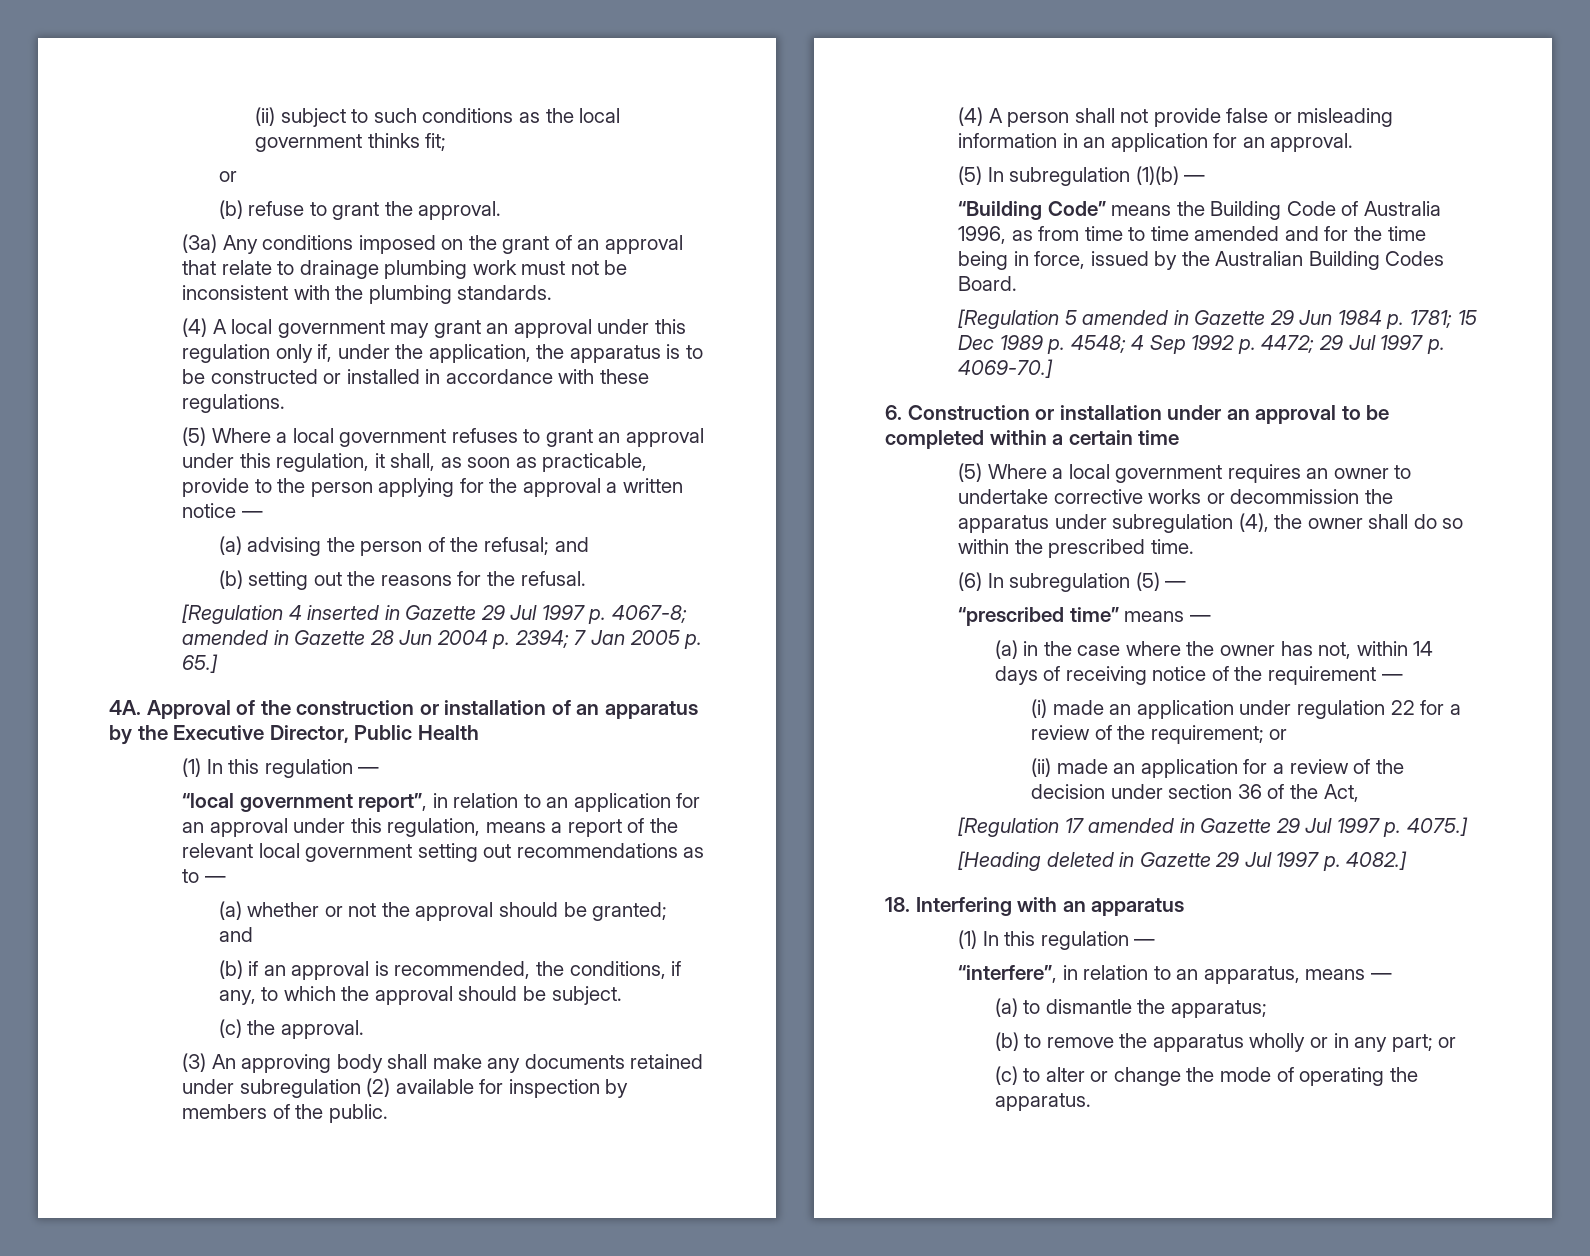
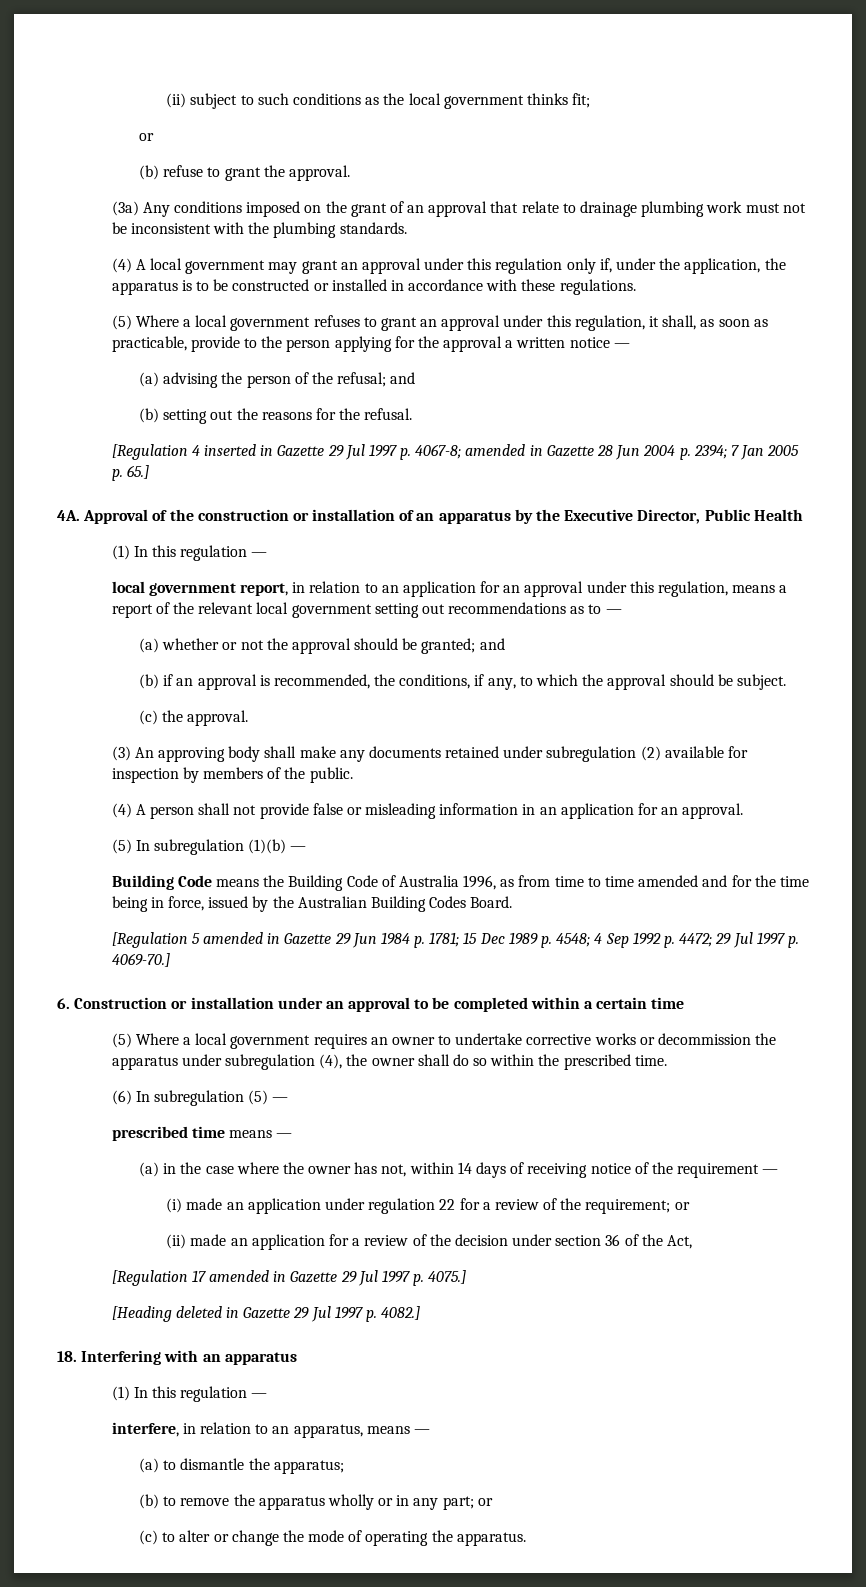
[182,793,428,812] “local government report”, -> [111,581,289,596] local government report,
[958,201,1106,220] “Building Code” -> [111,875,212,890] Building Code
[958,607,1119,626] “prescribed time” -> [111,1126,225,1141] prescribed time
[958,965,1058,983] “interfere”, -> [111,1422,179,1437] interfere,

